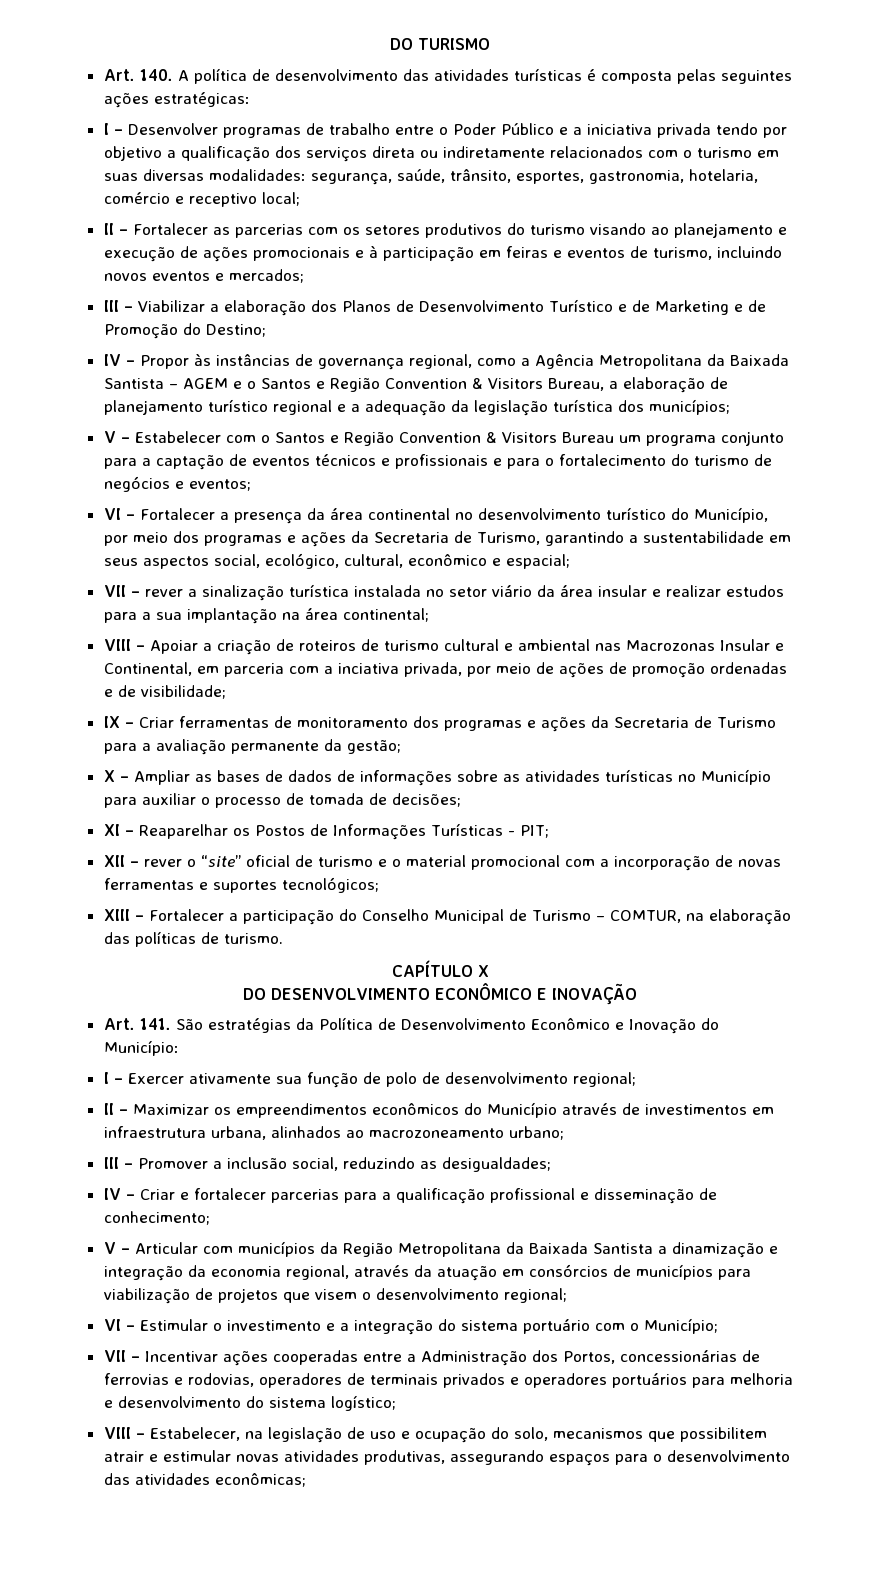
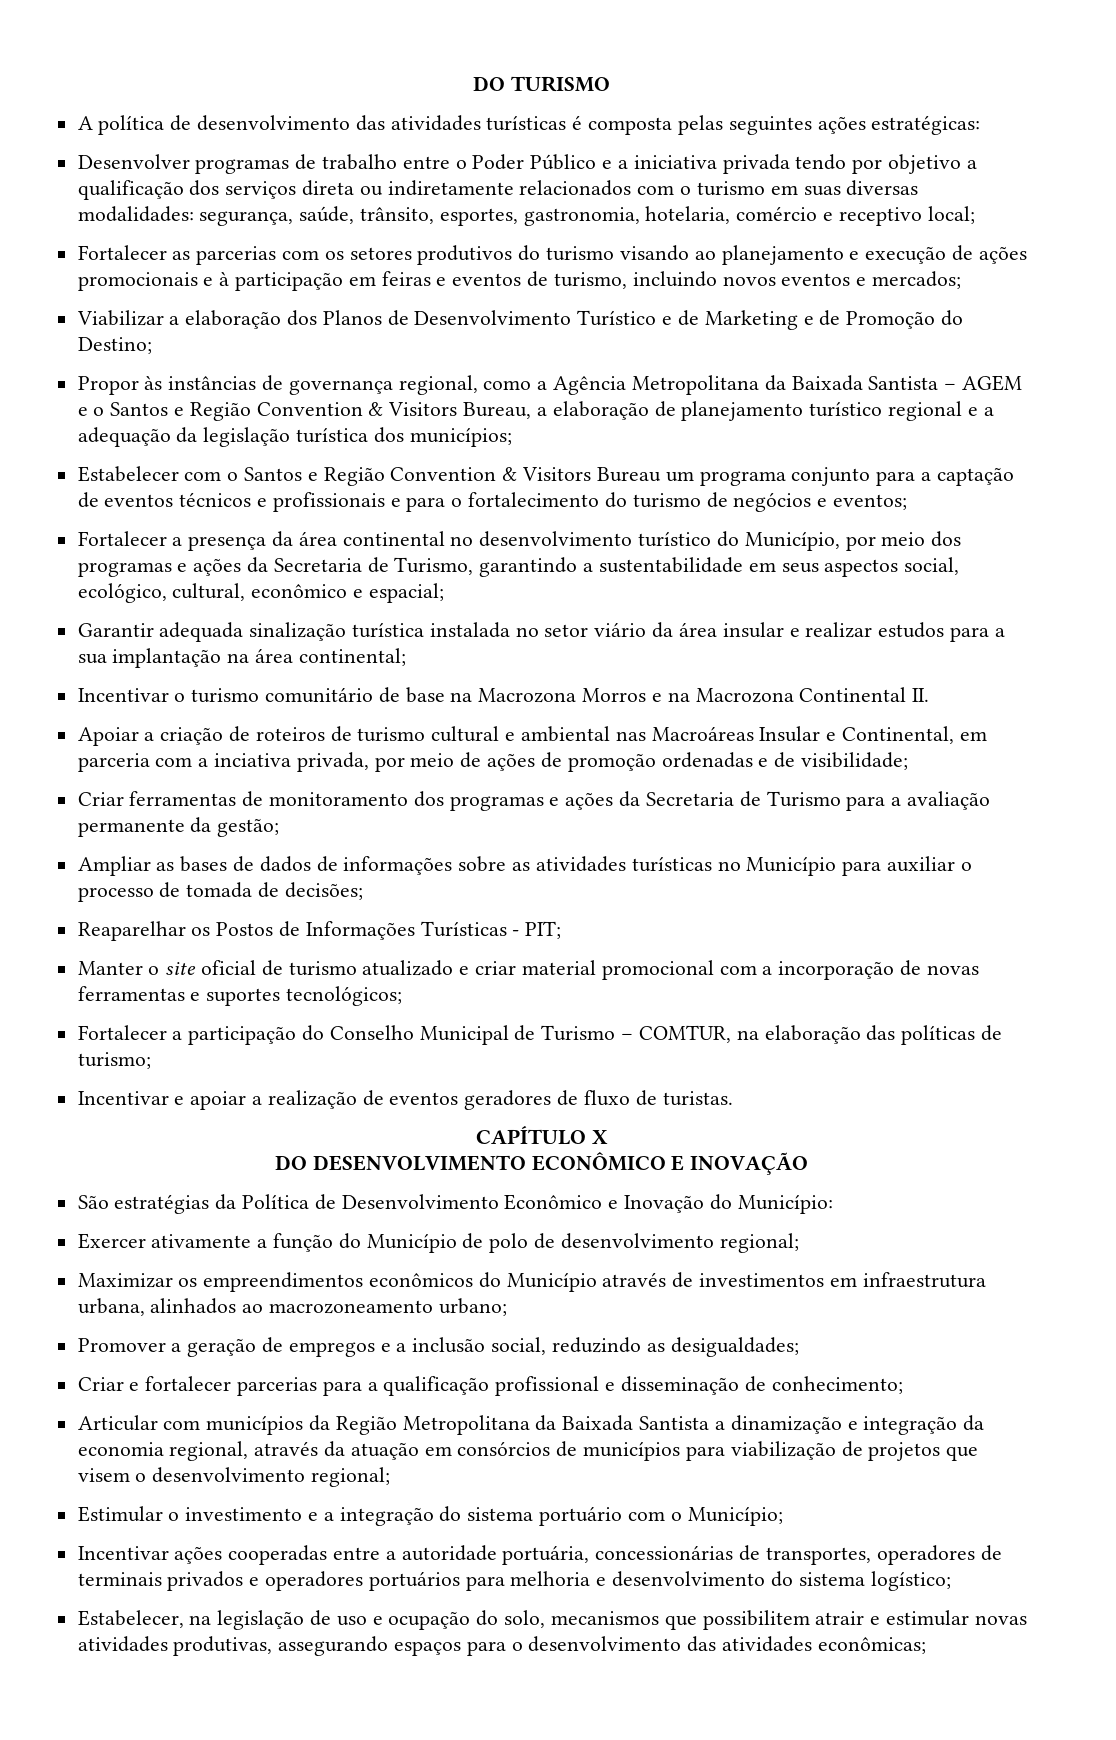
[103,69,173,81] Art. 140. -> (610, 84) none
[103,123,123,135] I – -> (981, 125) none
[103,223,128,235] II – -> (975, 215) none
[103,300,133,312] III – -> (961, 280) none
[103,354,135,366] IV – -> (152, 345) none
[103,431,130,443] V – -> (512, 437) none
[103,508,135,520] VI – -> (907, 502) none
[103,585,197,597] VII – rever a -> [77,622,244,642] Garantir adequada
[103,639,145,651] VIII – -> [77,687,930,703] Incentivar o turismo comunitário de base na Macrozona Morros e na Macrozona Continental II. //
[625,640,715,651] Macrozonas -> [651,726,754,741] Macroáreas
[103,716,134,728] IX – -> (908, 761) none
[103,770,129,782] X – -> (280, 827) none
[103,824,134,836] XI – -> (363, 891) none
[103,855,401,867] XII – rever o “site” oficial de turismo e o -> [77,960,517,976] Manter o site oficial de turismo atualizado e criar
[103,909,144,921] XIII – -> (403, 996) none
[223,933,283,944] turismo. -> [77,1052,151,1069] [77,1090,733,1110] turismo; // Incentivar e apoiar a realização de eventos geradores de fluxo de turistas.
[103,1018,171,1030] Art. 141. -> (809, 1163) none
[103,1072,358,1088] I – Exercer ativamente sua função -> [77,1233,457,1253] Exercer ativamente a função do Município
[103,1103,128,1115] II – -> (799, 1243) none
[103,1157,208,1169] III – Promover -> [77,1337,391,1357] Promover a geração de empregos e
[103,1188,135,1200] IV – -> (799, 1347) none
[103,1242,130,1254] V – -> (903, 1385) none
[103,1319,135,1331] VI – -> (391, 1477) none
[103,1350,140,1362] VII – -> (783, 1516) none
[420,1350,760,1366] [103,1373,254,1387] Administração dos Portos, concessionárias de ferrovias e rodovias, -> [401,1545,871,1565] autoridade portuária, concessionárias de transportes,
[103,1427,145,1439] VIII – -> (951, 1581) none

